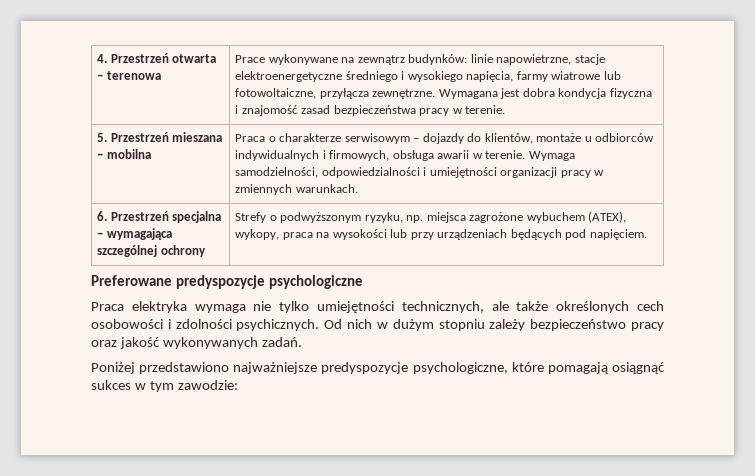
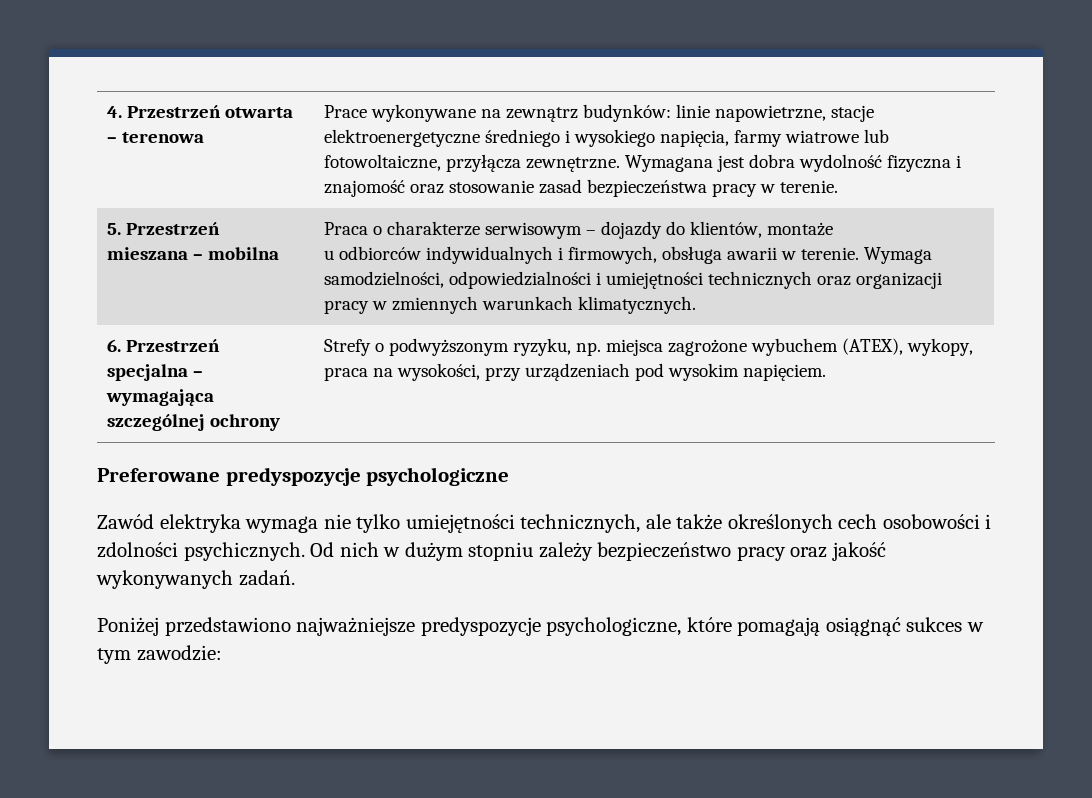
[558,88,607,99] kondycja -> [799,154,883,172] wydolność
(298, 110) none -> [410,180,535,194] oraz stosowanie
(582, 137) none -> (834, 229) //
(497, 172) none -> [708,271,852,289] technicznych oraz
[295,184,358,193] warunkach. -> [482,296,697,314] warunkach klimatycznych.
[332,229,587,240] wysokości lub przy urządzeniach będących pod -> [397,363,740,381] wysokości, przy urządzeniach pod wysokim
[91,302,124,311] Praca -> [97,514,154,529] Zawód

